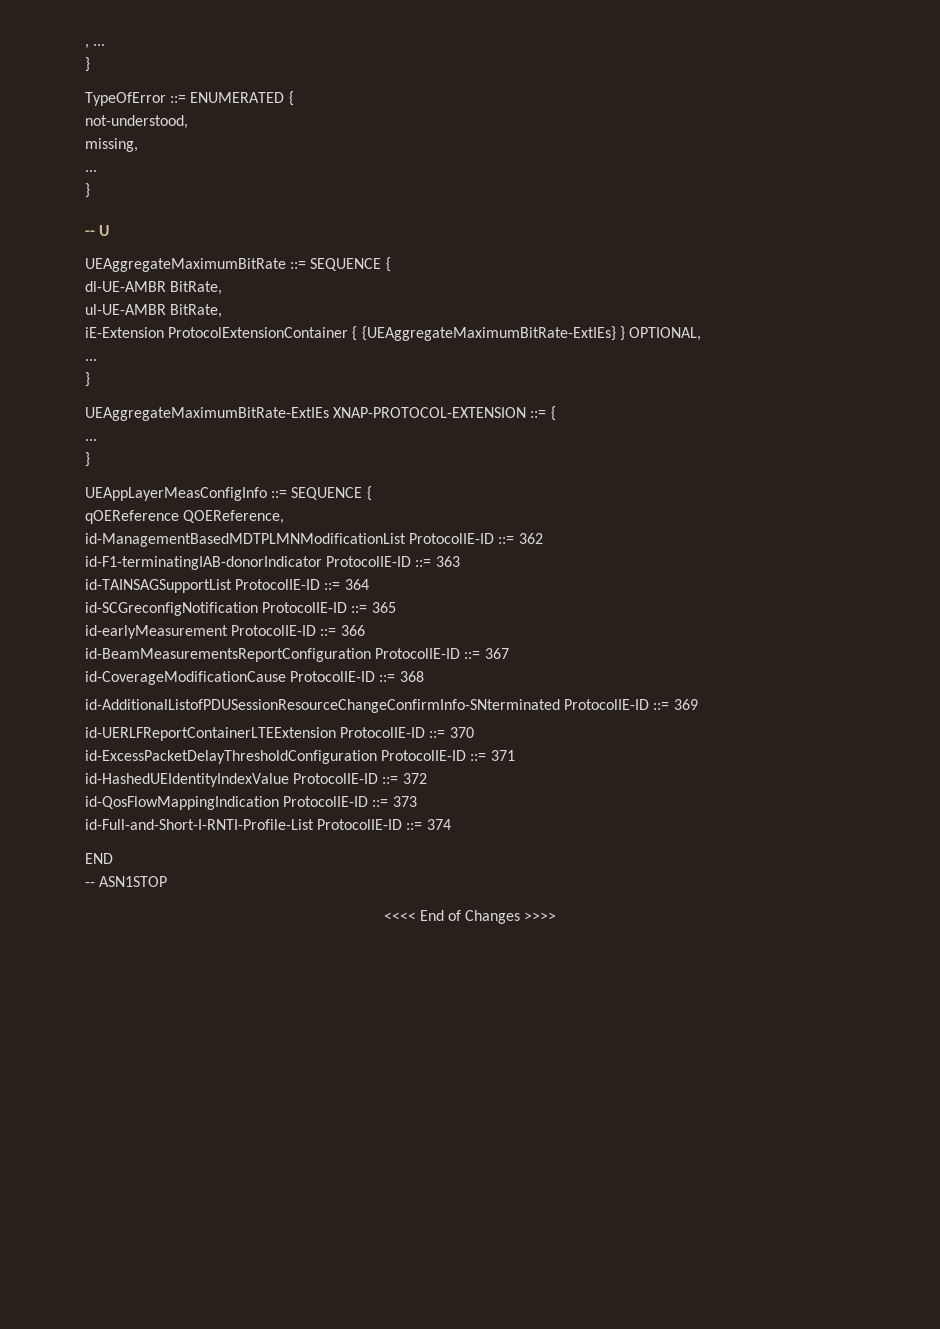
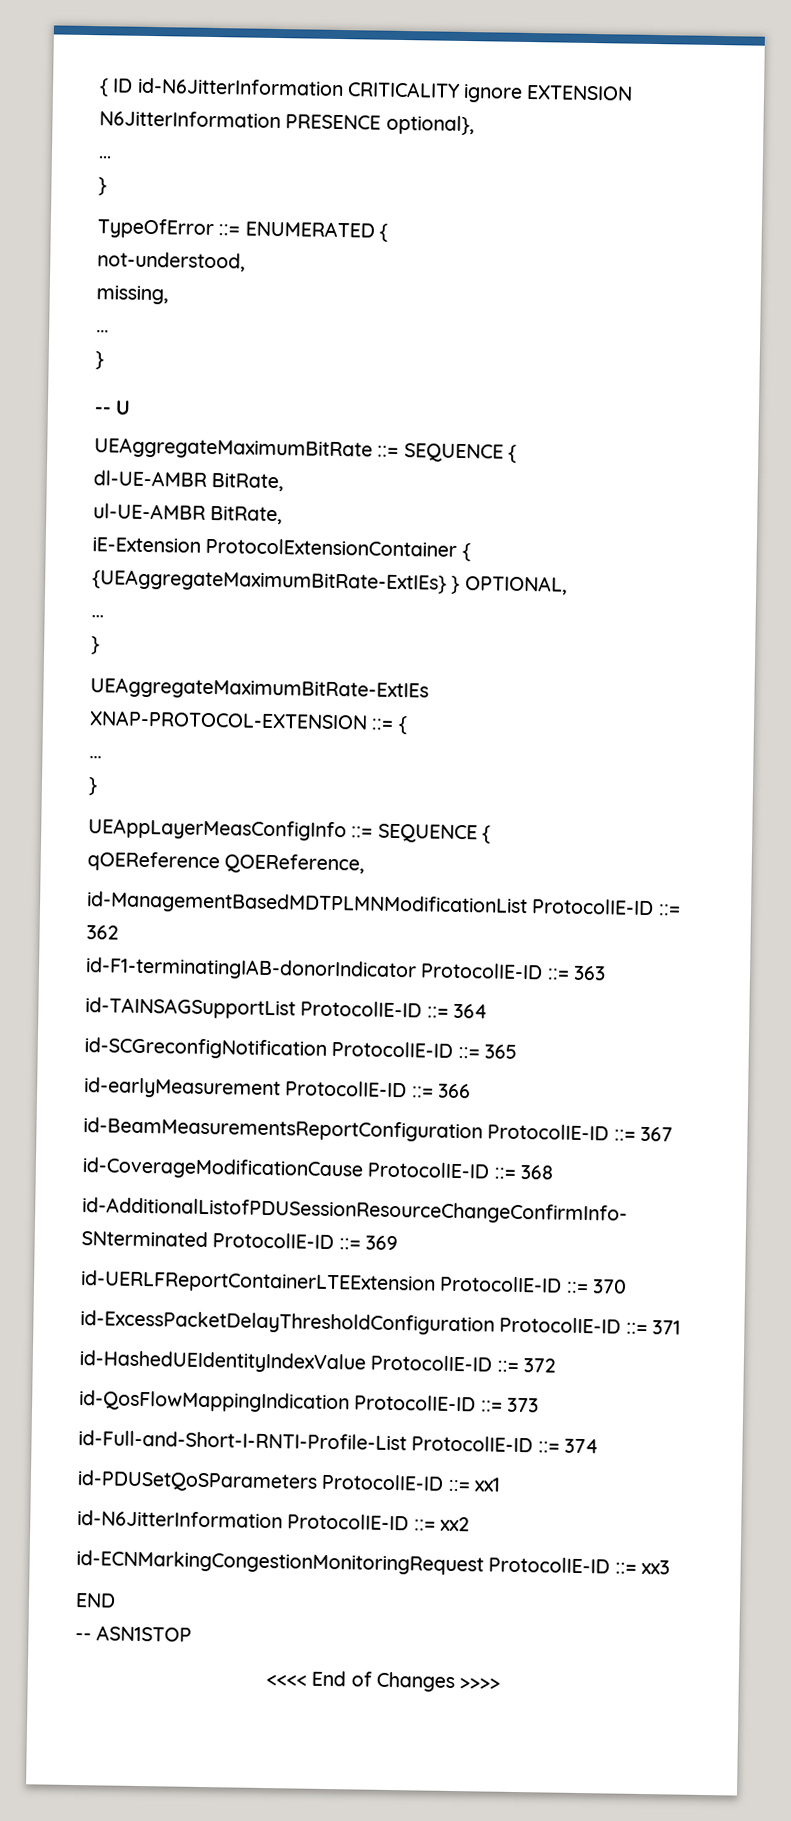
[85,44,89,49] , -> [99,77,634,103] [99,110,475,136] { ID id-N6JitterInformation CRITICALITY ignore EXTENSION N6JitterInformation PRESENCE optional}, //
(451, 824) none -> [77,1470,501,1493] [77,1510,470,1532] [76,1550,670,1576] // id-PDUSetQoSParameters ProtocolIE-ID ::= xx1 // id-N6JitterInformation ProtocolIE-ID ::= xx2 // id-ECNMarkingCongestionMonitoringRequest ProtocolIE-ID ::= xx3

